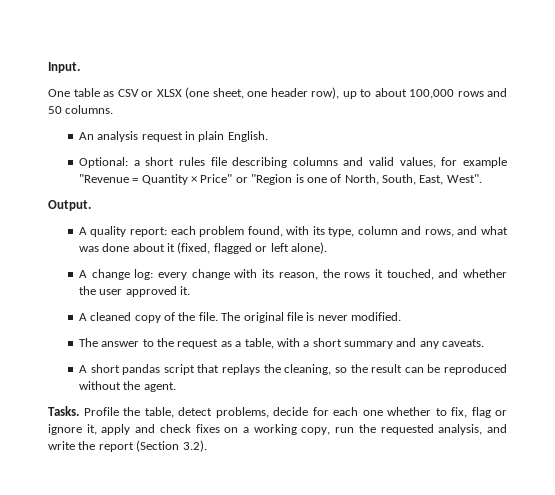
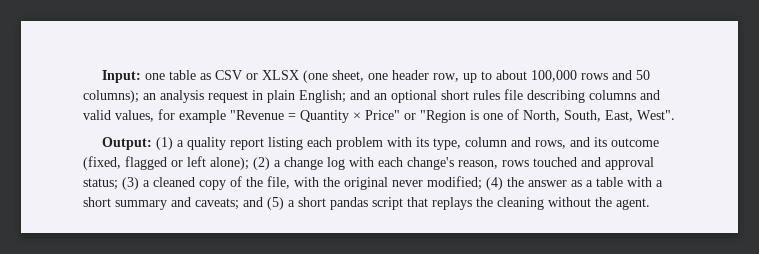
[48,62,80,73] [48,89,70,97] Input. // One -> [101,70,165,83] Input: one
[311,87,339,99] row), -> [432,73,459,82] row,
[65,105,114,114] [78,132,94,140] columns. // An -> [83,90,156,103] columns); an
[227,131,268,142] [78,157,140,168] English. // Optional: a -> [299,90,437,103] English; and an optional
[48,200,91,211] [78,226,168,237] Output. // A quality report: -> [101,137,303,150] Output: (1) a quality report listing
[247,226,283,237] found, -> (383, 143) none
[480,226,508,235] [78,242,327,254] [78,269,508,280] [78,286,191,297] [78,312,402,323] [78,338,219,349] what was done about it (fixed, flagged or left alone). // A change log: every change with its reason, the rows it touched, and whether the user approved it. // A cleaned copy of the file. The original file is never modified. // The answer to the request -> [593,137,659,147] [83,156,654,170] [83,176,567,190] its outcome (fixed, flagged or left alone); (2) a change log with each change's reason, rows touched and approval status; (3) a cleaned copy of the file, with the original never modified; (4) the answer
[244,338,274,349] table, -> [596,177,623,187] table
[419,339,485,349] [78,365,87,373] any caveats. // A -> [195,197,295,210] caveats; and (5) a
[284,364,508,375] [78,381,176,392] [48,406,507,418] [48,424,508,435] [48,440,207,452] cleaning, so the result can be reproduced without the agent. // Tasks. Profile the table, detect problems, decide for each one whether to fix, flag or ignore it, apply and check fixes on a working copy, run the requested analysis, and write the report (Section 3.2). -> [497,197,650,210] cleaning without the agent.

